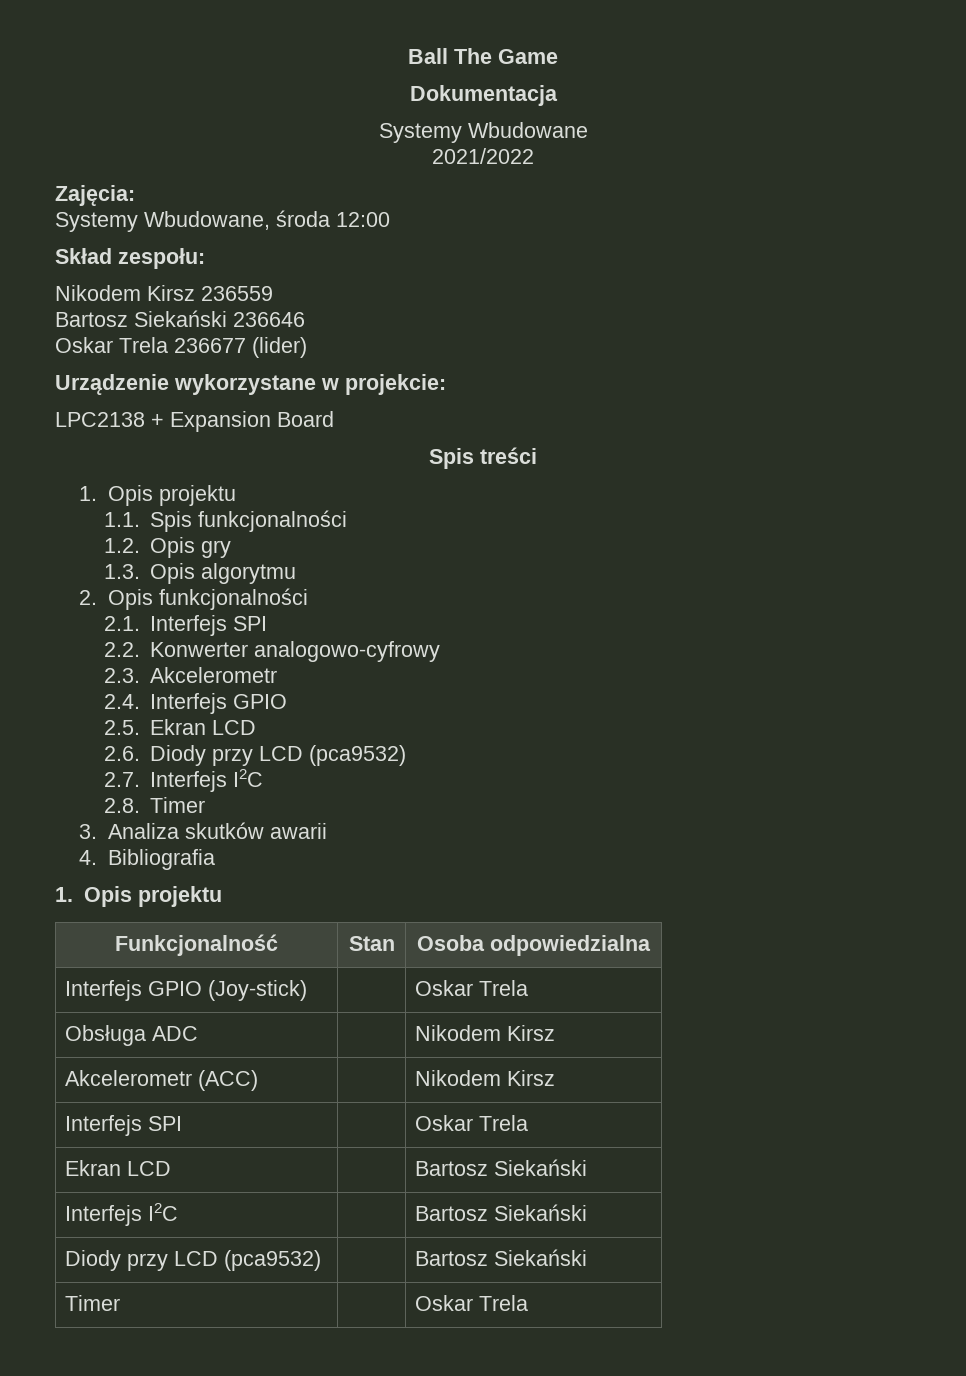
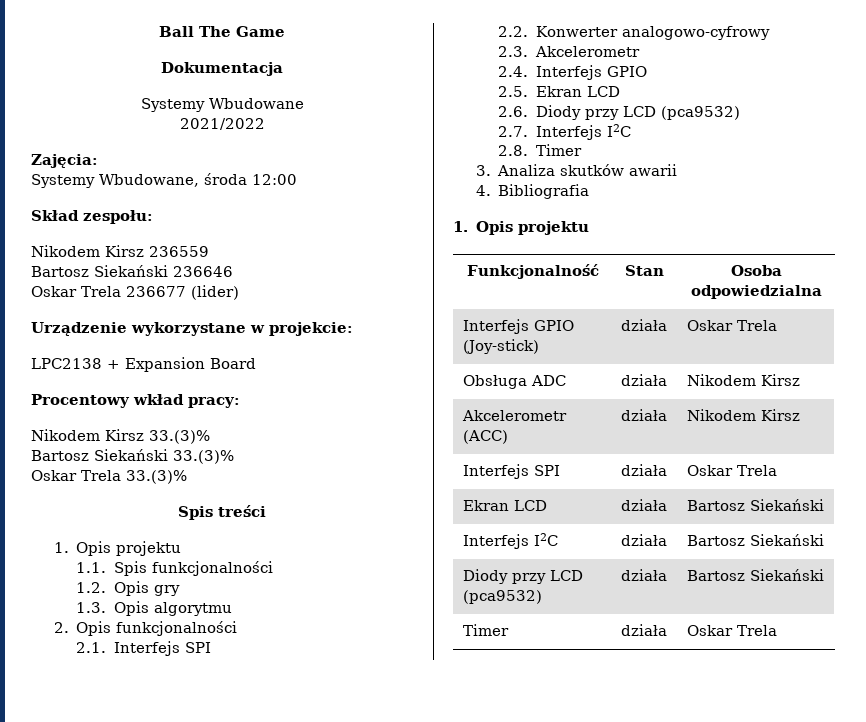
(334, 419) none -> [31,394,240,408] [31,429,210,444] [31,449,234,464] [31,470,187,484] // Procentowy wkład pracy: // Nikodem Kirsz 33.(3)% // Bartosz Siekański 33.(3)% // Oskar Trela 33.(3)%
(308, 990) none -> [620,319,667,331] działa
(199, 1033) none -> [620,374,667,386] działa
(259, 1080) none -> [620,409,667,421] działa
(183, 1123) none -> [620,464,667,476] działa
(172, 1168) none -> [620,499,667,511] działa
(179, 1212) none -> [620,534,667,546] działa
(322, 1260) none -> [620,569,667,581] działa
(121, 1303) none -> [620,624,667,636] działa

